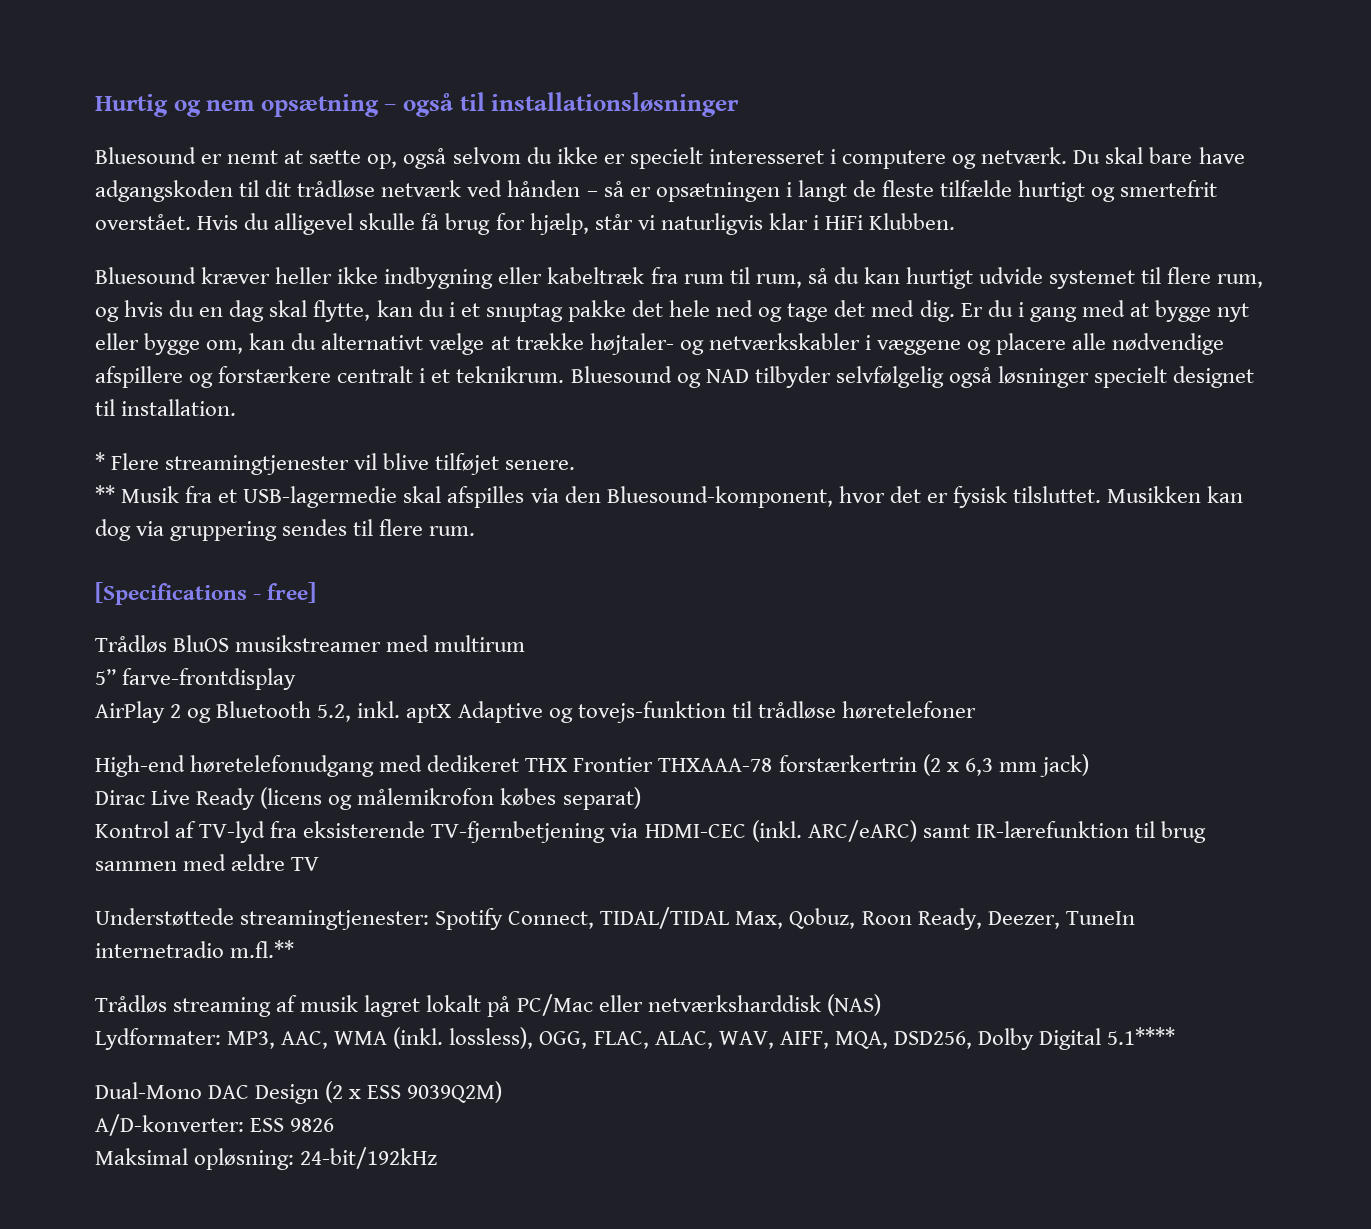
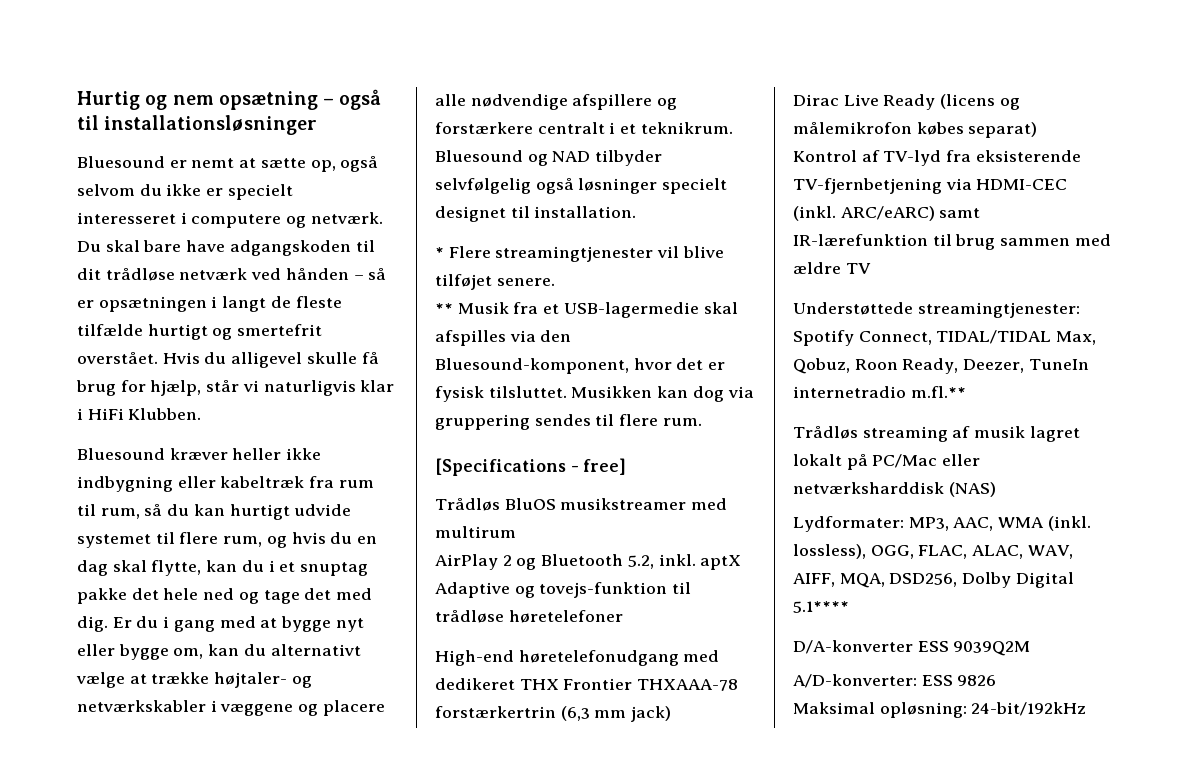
[95,668,297,690] // 5” farve-frontdisplay -> (516, 532) none
[922,754,993,776] (2 x 6,3 -> [560,706,590,721] (6,3
[95,1081,503,1104] Dual-Mono DAC Design (2 x ESS 9039Q2M) -> [793,640,1031,656] D/A-konverter ESS 9039Q2M

